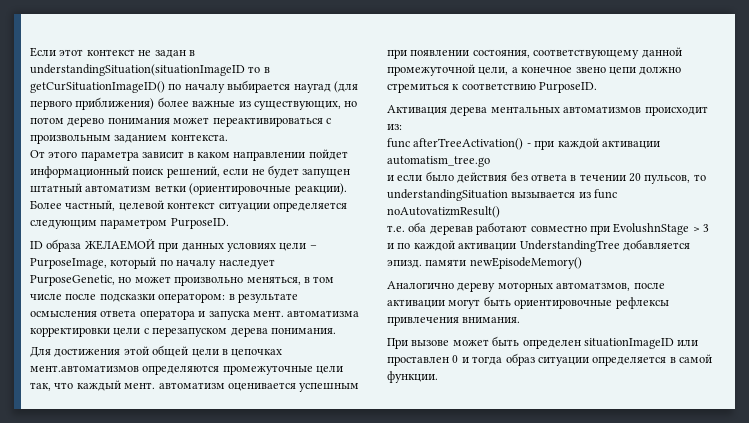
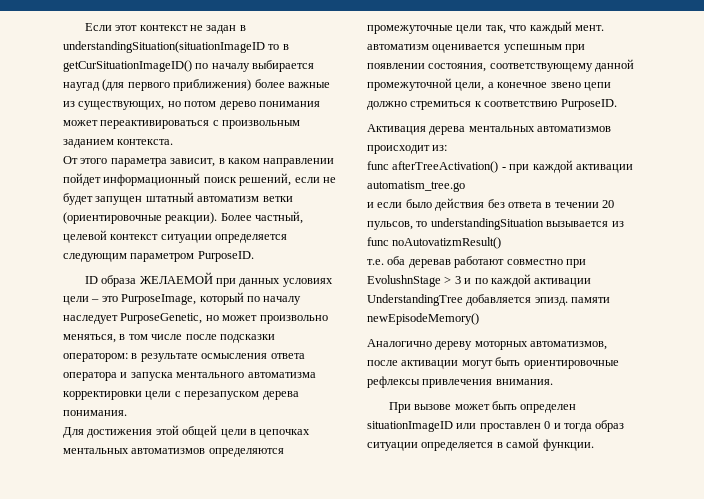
[142,151,185,158] зависит -> [170,158,216,167] зависит,
(317, 247) none -> [101,296,118,302] это
[252,310,284,317] мент. -> [176,372,245,378] ментального
[30,365,139,372] мент.автоматизмов -> [63,448,206,454] ментальных автоматизмов
[556,282,631,291] автоматзмов, -> [530,341,608,350] автоматизмов,

